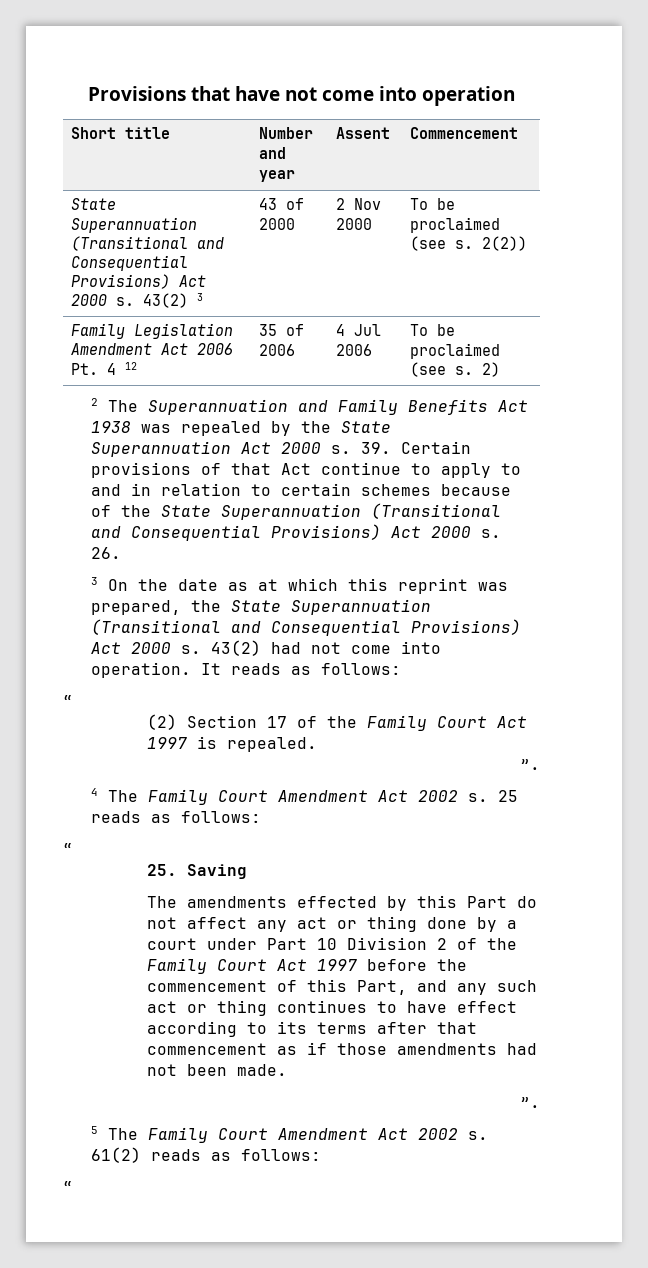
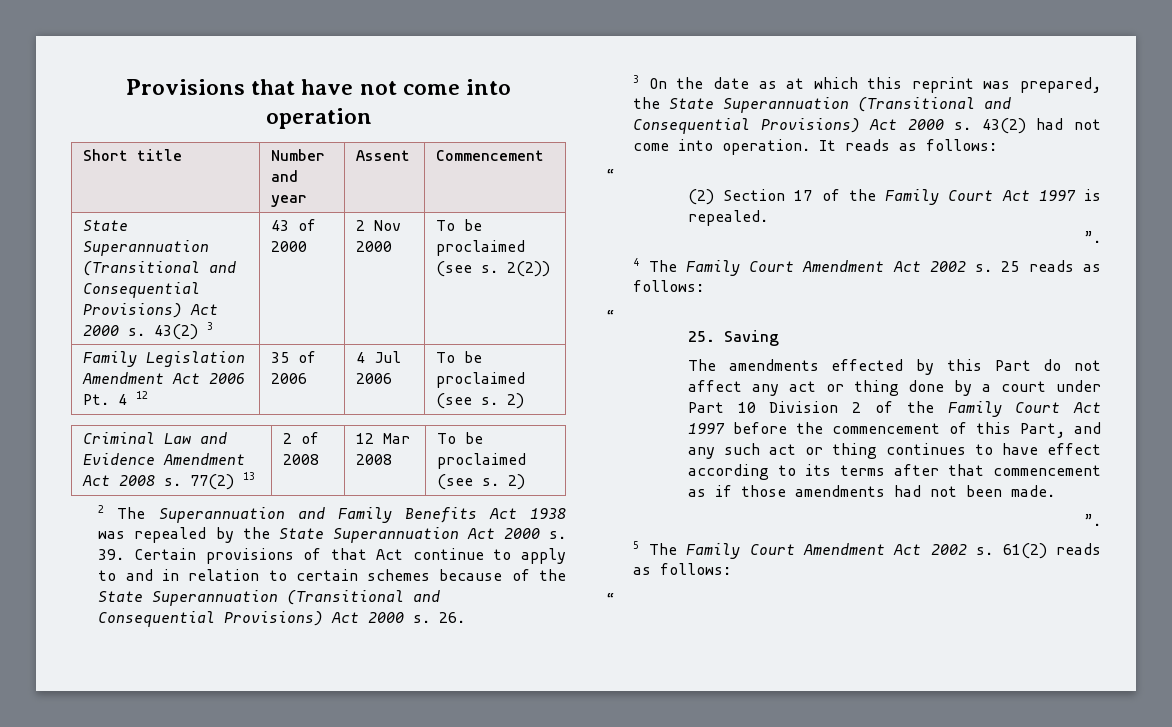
(501, 369) none -> [82,432,227,444] [82,453,245,465] [81,472,255,490] [282,432,319,444] [282,454,319,465] [355,433,410,444] [355,454,392,465] [436,432,483,444] [436,453,526,469] [436,474,525,490] // Criminal Law and Evidence Amendment Act 2008 s. 77(2) 13 | 2 of 2008 | 12 Mar 2008 | To be proclaimed (see s. 2)

